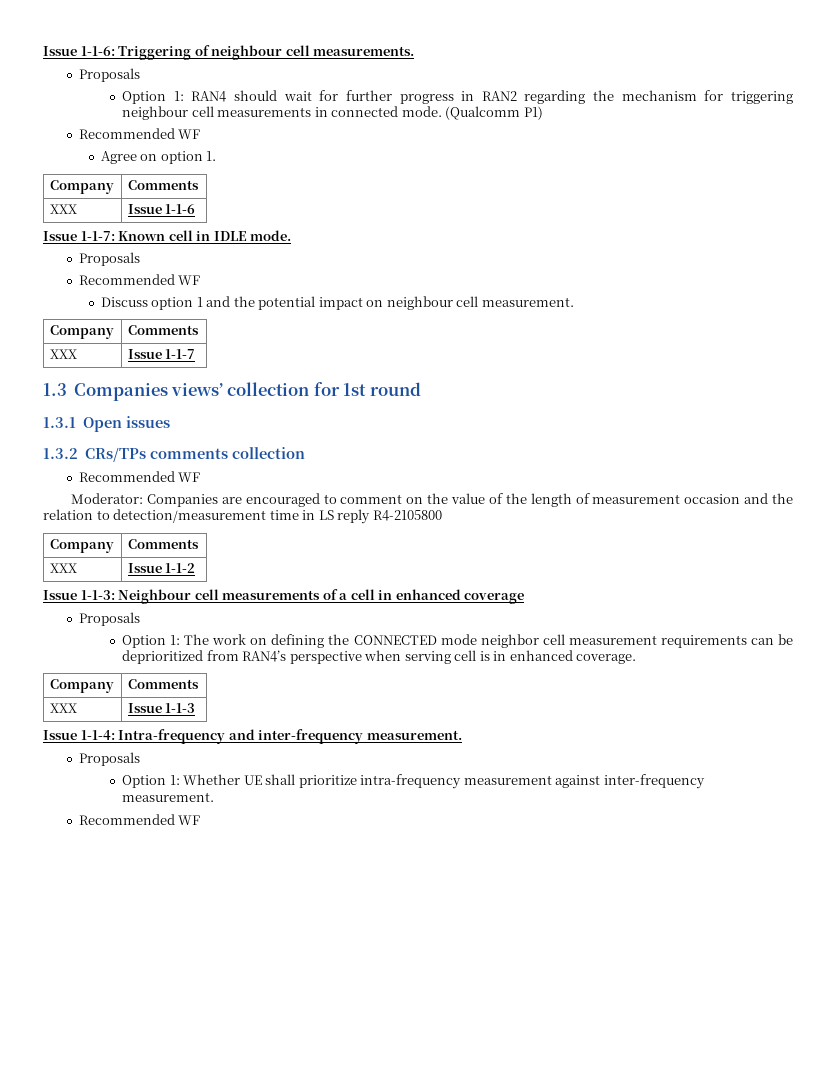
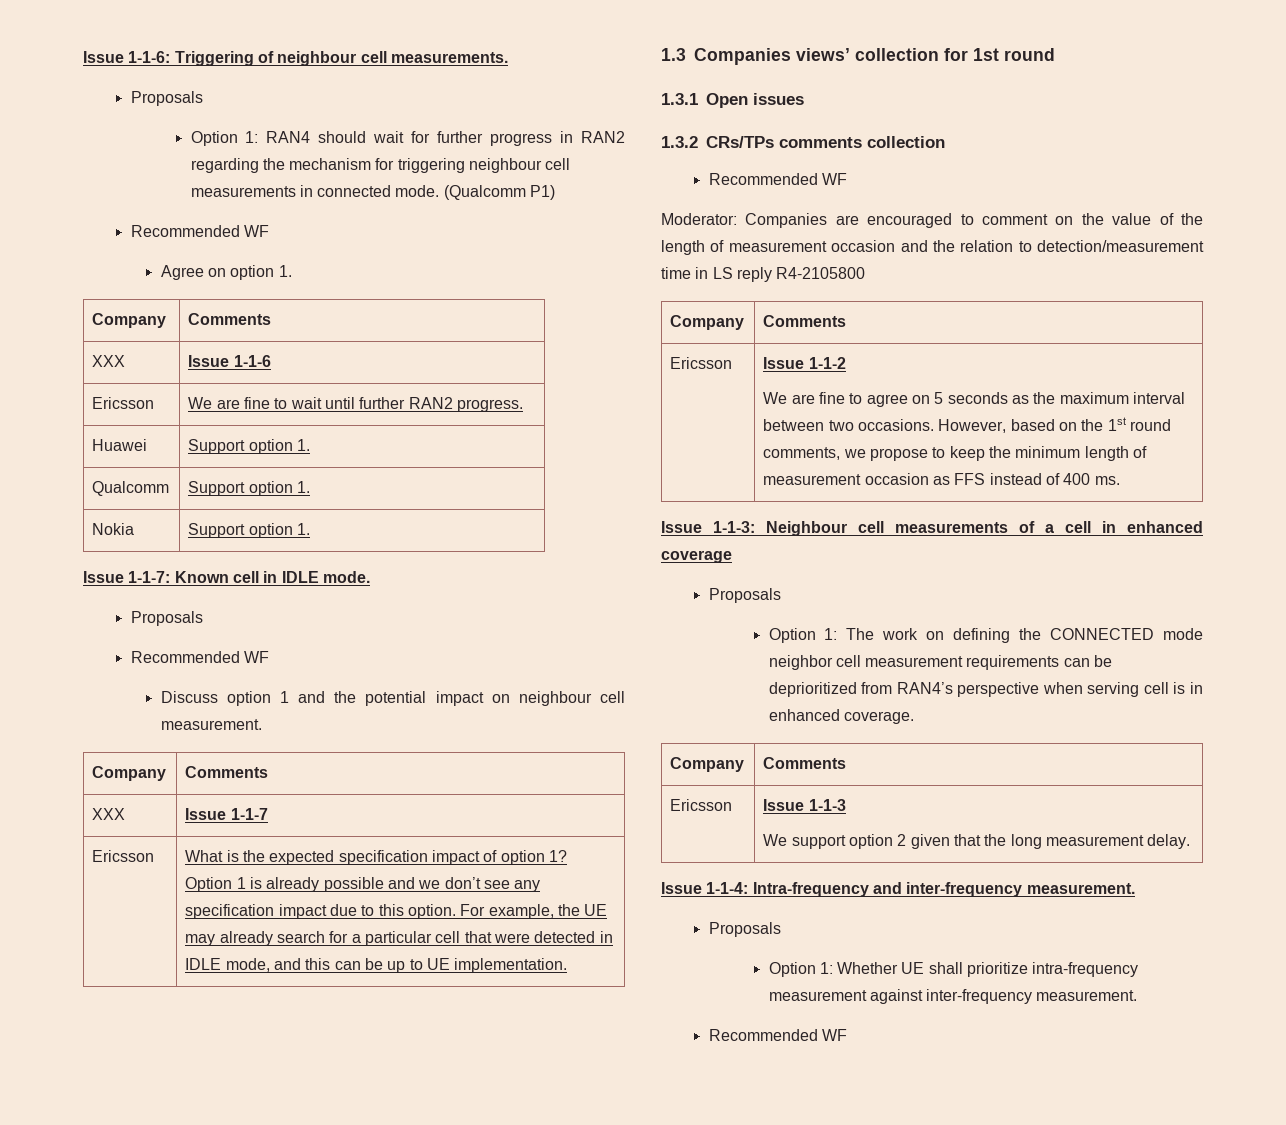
(196, 209) none -> [92,397,155,409] [188,397,523,412] [92,439,148,451] [188,439,310,454] [92,481,170,496] [188,481,310,496] [92,523,135,535] [188,523,310,538] // Ericsson | We are fine to wait until further RAN2 progress. // Huawei | Support option 1. // Qualcomm | Support option 1. // Nokia | Support option 1.
(196, 354) none -> [92,850,155,862] [185,850,567,865] [185,877,541,892] [185,904,608,919] [185,931,613,946] [185,958,568,973] // Ericsson | What is the expected specification impact of option 1? Option 1 is already possible and we don’t see any specification impact due to this option. For example, the UE may already search for a particular cell that were detected in IDLE mode, and this can be up to UE implementation.
[49,563,77,573] XXX -> [670,357,733,369] Ericsson
(196, 568) none -> [763,392,1185,407] [763,417,1171,433] [763,446,1147,461] [763,473,1120,485] // We are fine to agree on 5 seconds as the maximum interval between two occasions. However, based on the 1st round comments, we propose to keep the minimum length of measurement occasion as FFS instead of 400 ms.
[49,703,77,713] XXX -> [670,799,733,811] Ericsson
(196, 708) none -> [763,834,1191,849] // We support option 2 given that the long measurement delay.

